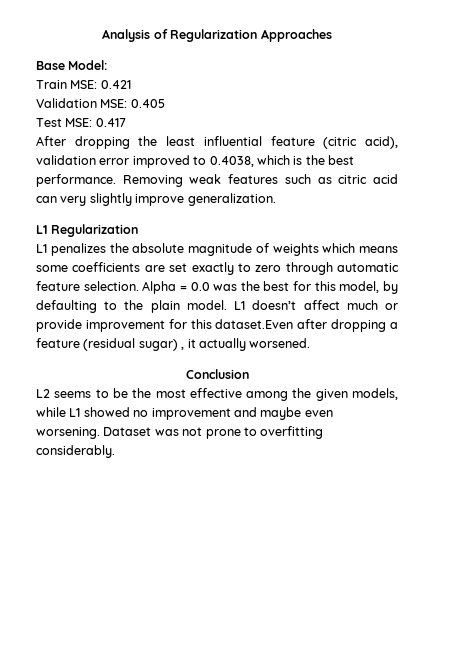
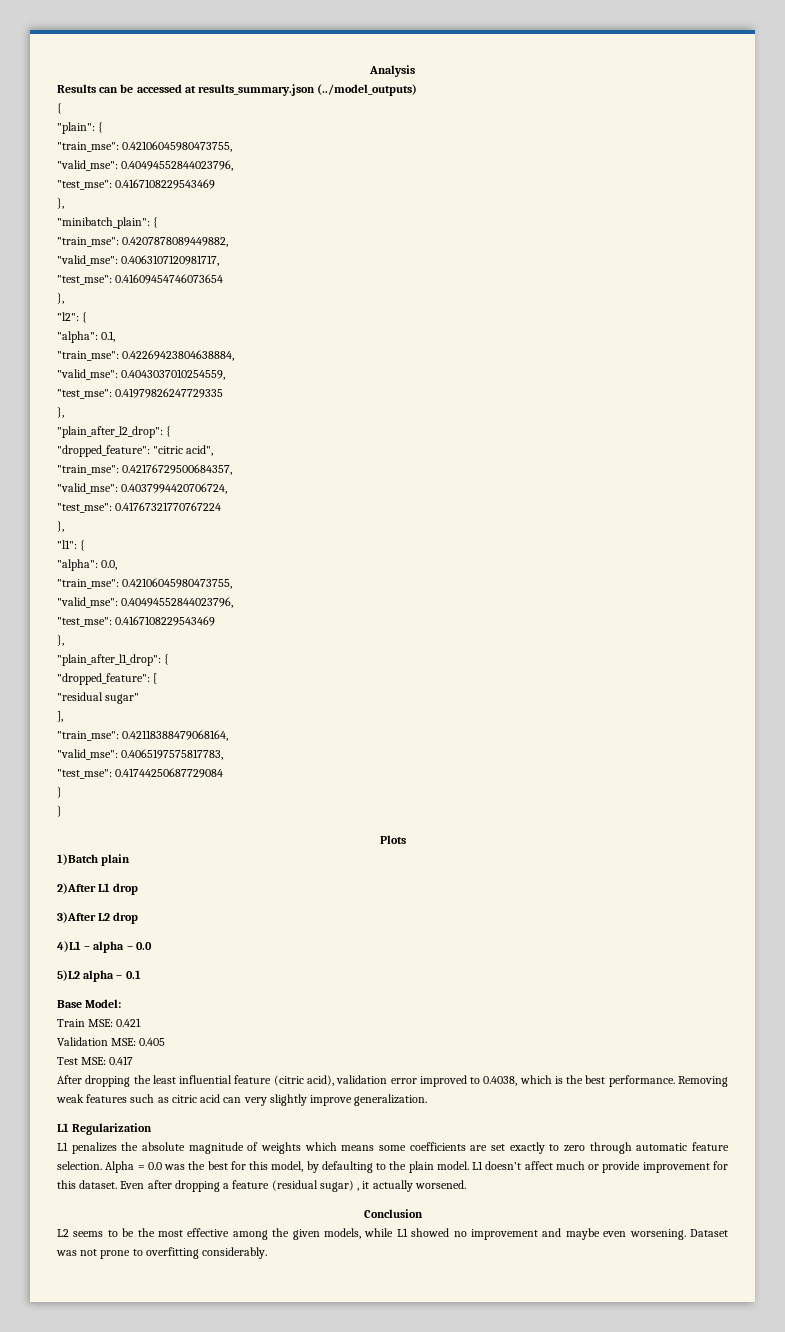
[153,29,332,42] of Regularization Approaches -> [57,84,418,96] [57,103,62,114] [57,122,104,134] [57,141,233,152] [57,160,234,171] [57,179,216,190] [57,198,64,209] [57,217,159,229] [57,237,229,247] [57,255,220,266] [57,274,224,285] [57,293,64,304] [57,312,88,323] [57,331,116,343] [57,350,235,361] [57,369,226,380] [57,388,224,399] [57,407,64,418] [57,426,172,438] [57,445,214,457] [57,464,233,475] [57,483,228,494] [57,502,222,513] [57,521,64,532] [57,540,86,551] [57,559,118,571] [57,578,233,589] [57,597,234,608] [57,616,216,627] [57,635,64,646] [57,654,170,666] [57,673,158,685] [57,692,140,704] [57,711,63,722] [57,730,229,741] [57,749,224,760] [57,768,224,779] [57,787,62,798] [57,806,62,817] [379,835,406,844] [57,854,131,866] [57,883,139,895] [57,912,139,924] [57,941,152,953] [57,970,141,982] // Results can be accessed at results_summary.json (../model_outputs) // { // "plain": { // "train_mse": 0.42106045980473755, // "valid_mse": 0.40494552844023796, // "test_mse": 0.4167108229543469 // }, // "minibatch_plain": { // "train_mse": 0.4207878089449882, // "valid_mse": 0.4063107120981717, // "test_mse": 0.41609454746073654 // }, // "l2": { // "alpha": 0.1, // "train_mse": 0.42269423804638884, // "valid_mse": 0.4043037010254559, // "test_mse": 0.41979826247729335 // }, // "plain_after_l2_drop": { // "dropped_feature": "citric acid", // "train_mse": 0.42176729500684357, // "valid_mse": 0.4037994420706724, // "test_mse": 0.41767321770767224 // }, // "l1": { // "alpha": 0.0, // "train_mse": 0.42106045980473755, // "valid_mse": 0.40494552844023796, // "test_mse": 0.4167108229543469 // }, // "plain_after_l1_drop": { // "dropped_feature": [ // "residual sugar" // ], // "train_mse": 0.42118388479068164, // "valid_mse": 0.4065197575817783, // "test_mse": 0.41744250687729084 // } // } // Plots // 1)Batch plain // 2)After L1 drop // 3)After L2 drop // 4)L1 – alpha – 0.0 // 5)L2 alpha – 0.1
[215,319,294,329] dataset.Even -> [79,1180,145,1189] dataset. Even

